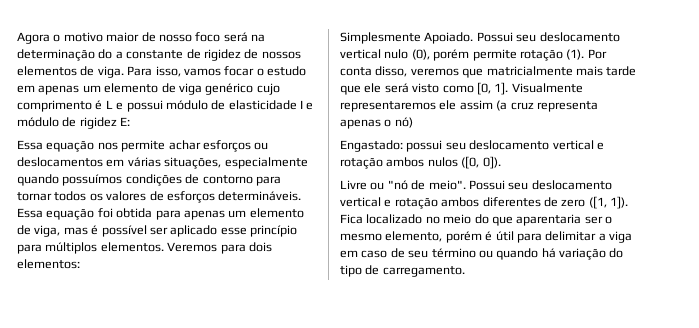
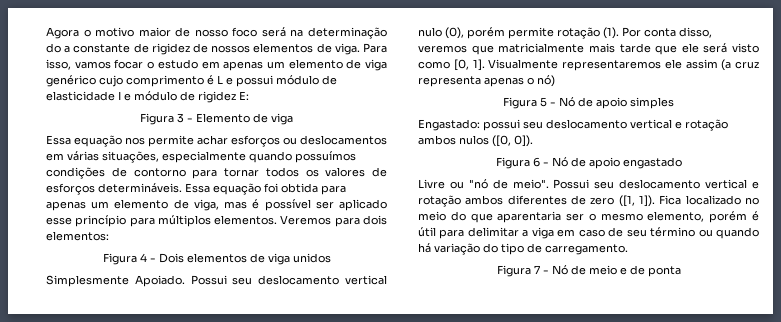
(131, 121) none -> [140,113,293,125] // Figura 3 - Elemento de viga
(80, 264) none -> [102,253,331,265] // Figura 4 - Dois elementos de viga unidos
(413, 122) none -> [503,97,674,109] // Figura 5 - Nó de apoio simples
(501, 162) none -> [495,157,682,169] // Figura 6 - Nó de apoio engastado
(465, 271) none -> [496,265,681,277] // Figura 7 - Nó de meio e de ponta

